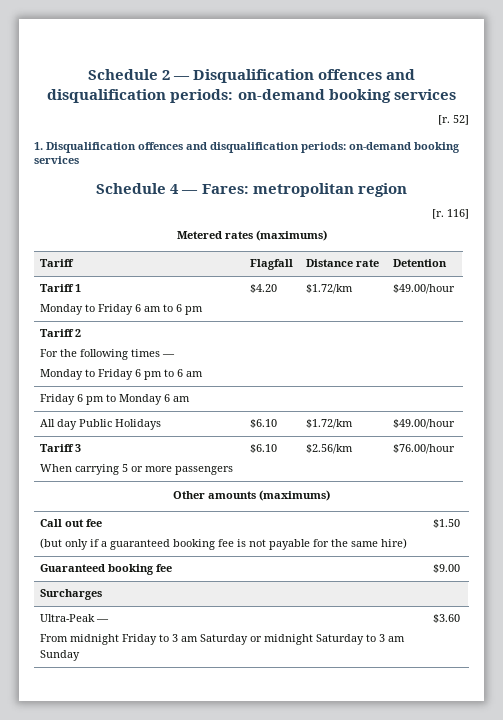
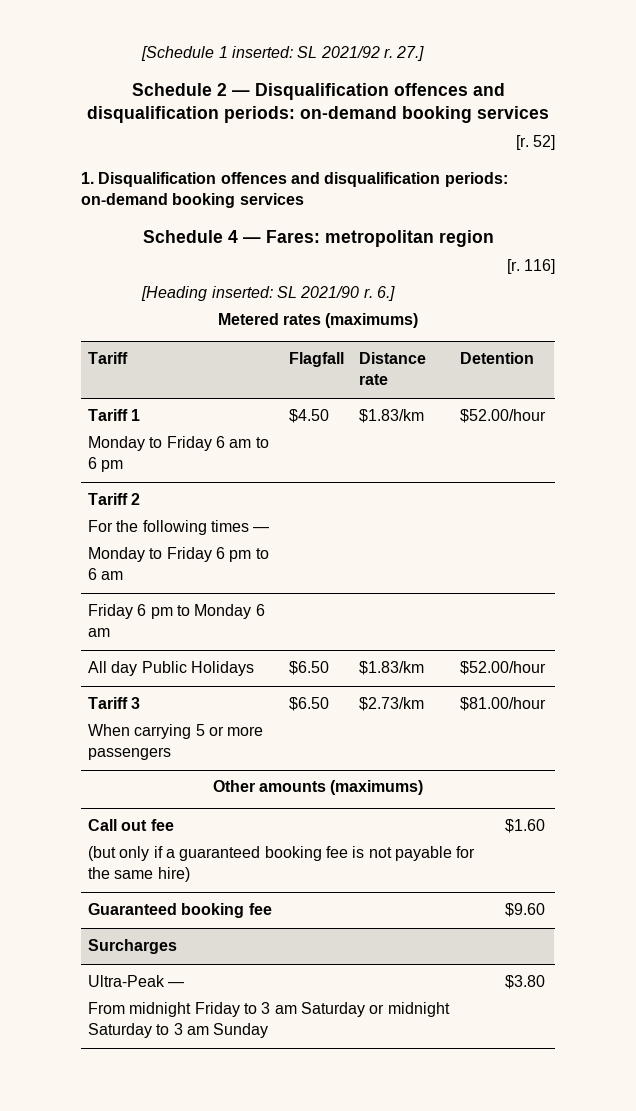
(87, 74) none -> [141,46,425,61] [Schedule 1 inserted: SL 2021/92 r. 27.] //
(469, 214) none -> [141,286,395,301] // [Heading inserted: SL 2021/90 r. 6.]
[250,284,278,293] [306,284,354,294] [393,284,456,294] $4.20 | $1.72/km | $49.00/hour -> [289,409,330,423] [359,409,425,423] [460,409,547,423] $4.50 | $1.83/km | $52.00/hour
[250,419,278,428] [306,419,354,429] [393,419,456,429] $6.10 | $1.72/km | $49.00/hour -> [289,661,330,675] [359,661,425,675] [460,661,547,675] $6.50 | $1.83/km | $52.00/hour
[250,444,278,453] [306,444,354,454] [393,444,456,454] $6.10 | $2.56/km | $76.00/hour -> [289,697,330,711] [359,697,425,711] [460,697,547,711] $6.50 | $2.73/km | $81.00/hour
[433,519,461,528] $1.50 -> [505,819,546,833] $1.60
[433,564,461,573] $9.00 -> [505,903,546,917] $9.60
[433,614,461,623] $3.60 -> [505,975,546,989] $3.80

